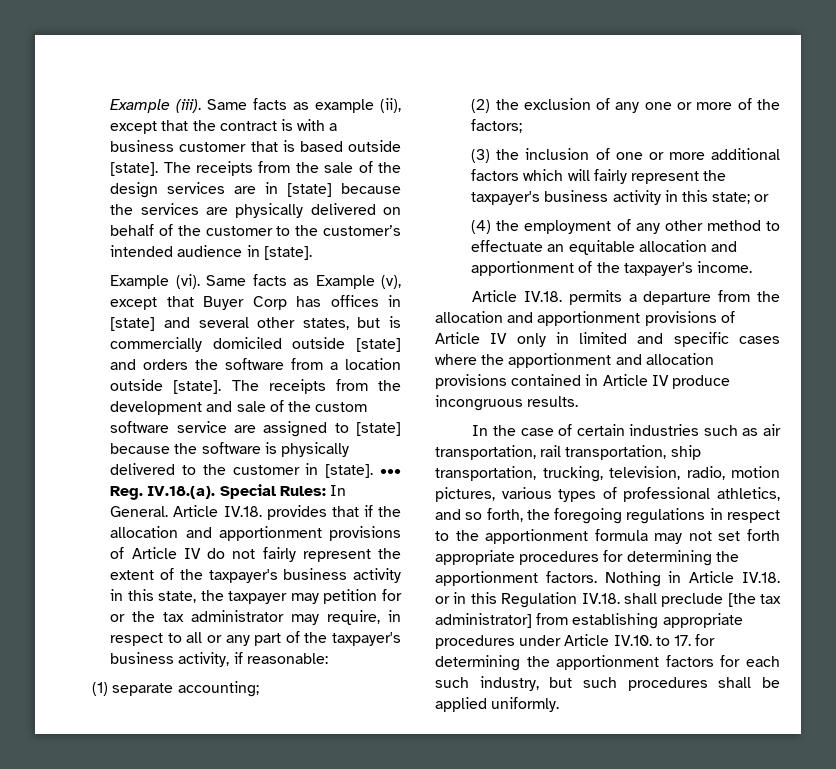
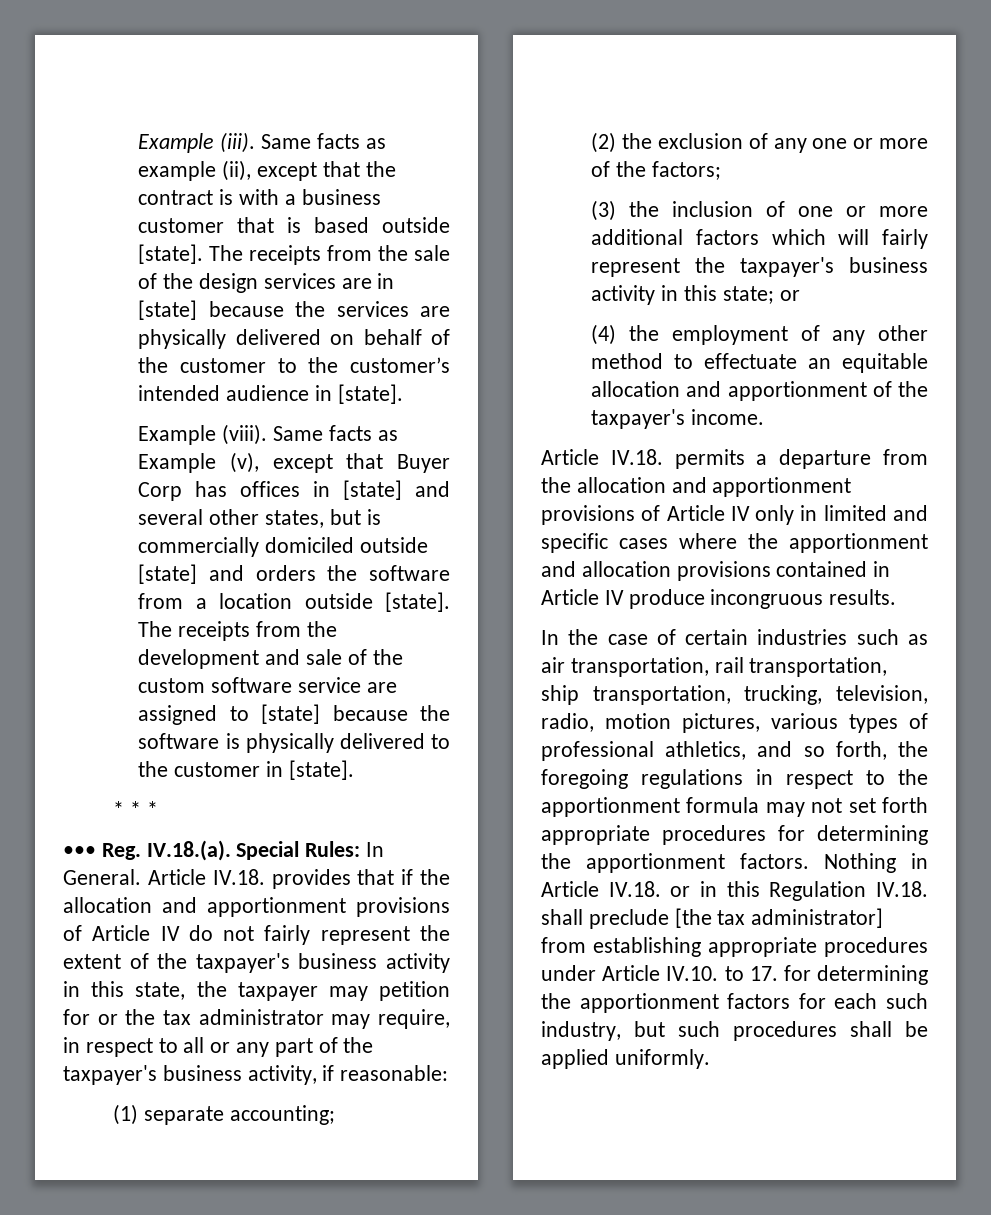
[175,274,200,289] (vi). -> [222,424,268,445] (viii).
(374, 471) none -> [113,801,158,817] // * * * //

